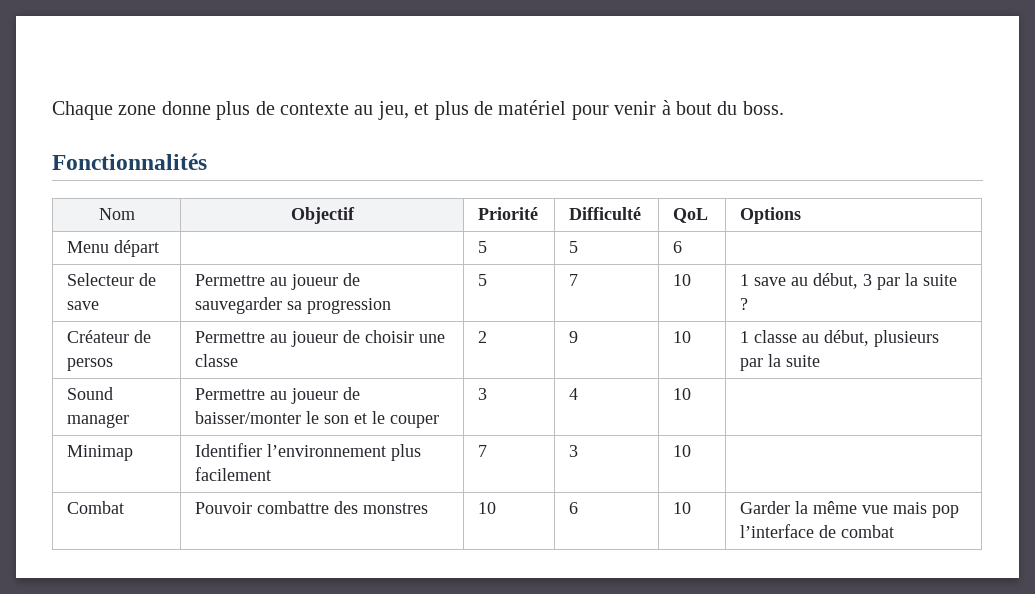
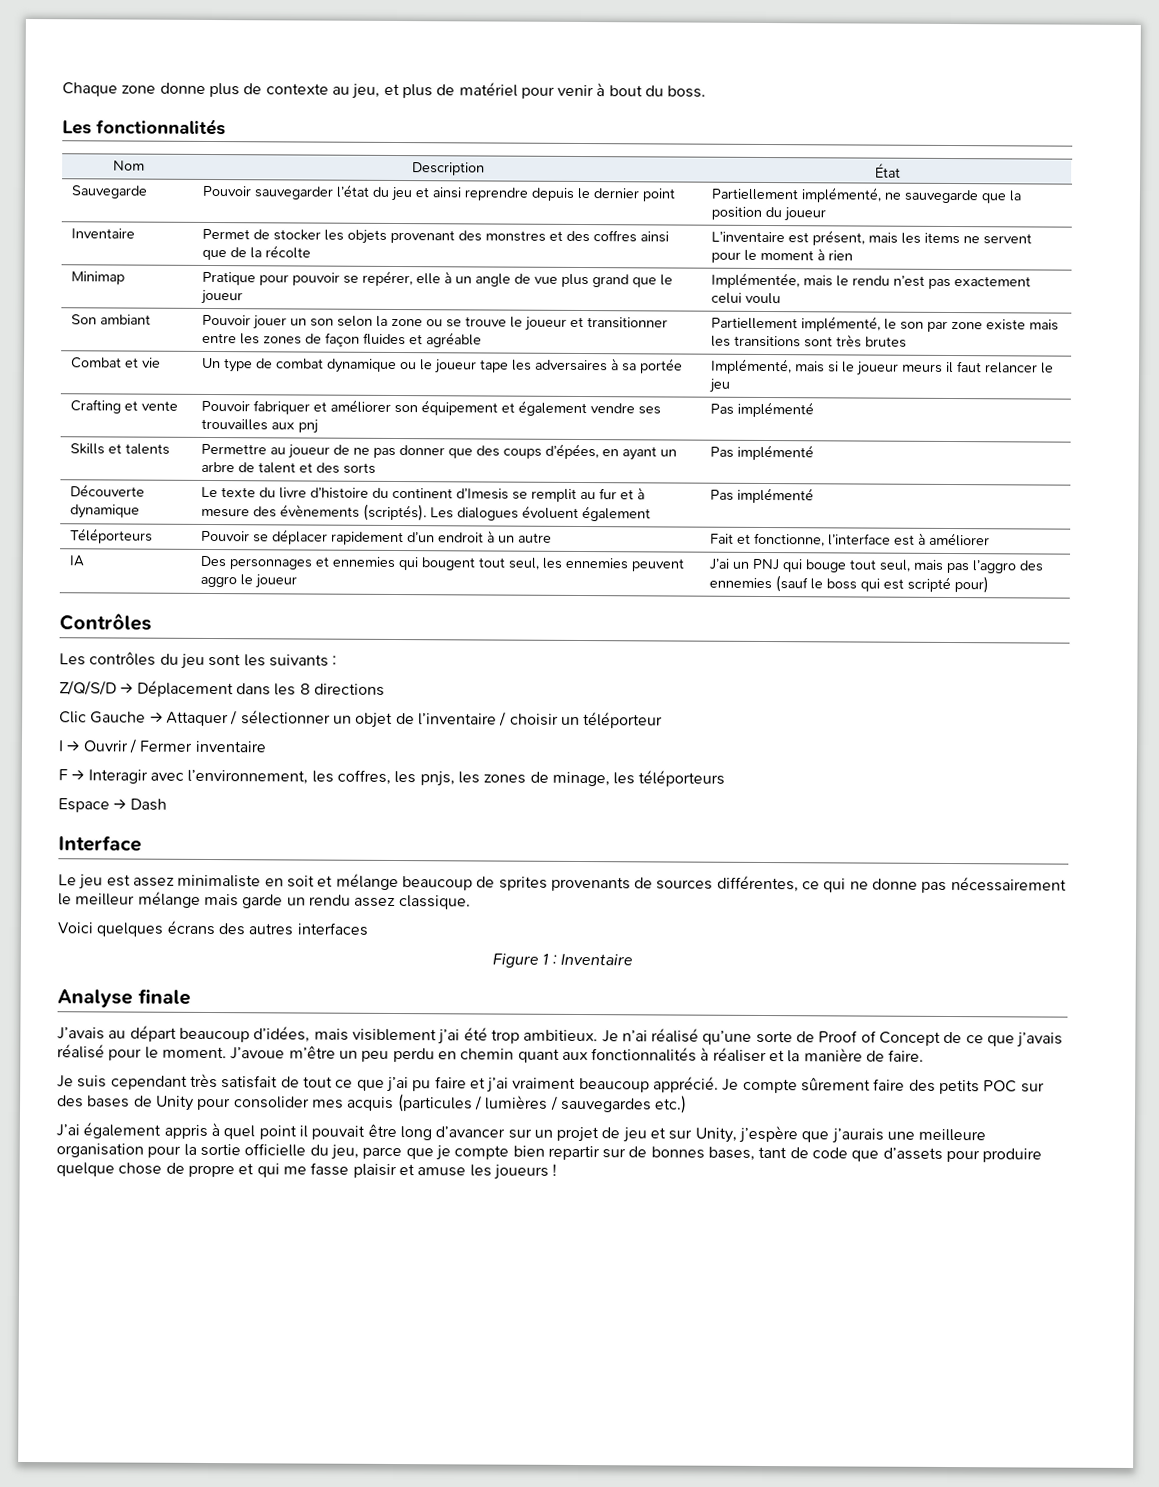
[52,153,207,170] Fonctionnalités -> [62,118,226,136] Les fonctionnalités
[290,207,355,224] [478,207,539,220] [569,207,642,220] [673,208,709,223] [740,207,802,224] [67,240,160,257] [478,241,488,253] [569,241,579,253] [673,241,683,253] [67,273,157,286] [67,301,100,310] [195,273,361,290] [195,297,392,314] [478,274,488,286] [569,274,579,286] [673,274,692,286] [740,273,958,290] [740,298,749,310] [67,330,152,343] [67,358,114,371] [195,330,446,347] [195,354,239,367] [478,331,488,343] [569,331,579,343] [673,331,692,343] [740,330,940,347] [740,354,821,371] [67,387,114,400] [67,414,130,428] [195,387,361,404] [195,411,440,428] [478,388,488,400] [569,388,579,400] [673,388,692,400] [67,445,134,461] [195,443,422,461] [195,467,272,481] [478,445,488,457] [569,445,579,457] [673,445,692,457] [67,501,125,514] [195,501,429,514] [478,502,497,514] [569,502,579,514] [673,502,692,514] [740,501,960,518] [740,524,895,538] Objectif | Priorité | Difficulté | QoL | Options // Menu départ | | 5 | 5 | 6 | // Selecteur de save | Permettre au joueur de sauvegarder sa progression | 5 | 7 | 10 | 1 save au début, 3 par la suite ? // Créateur de persos | Permettre au joueur de choisir une classe | 2 | 9 | 10 | 1 classe au début, plusieurs par la suite // Sound manager | Permettre au joueur de baisser/monter le son et le couper | 3 | 4 | 10 | // Minimap | Identifier l’environnement plus facilement | 7 | 3 | 10 | // Combat | Pouvoir combattre des monstres | 10 | 6 | 10 | Garder la même vue mais pop l’interface de combat -> [412,162,485,176] [874,162,901,178] [70,185,148,199] [201,184,676,202] [710,187,1021,204] [710,206,826,222] [70,228,135,239] [201,228,669,244] [201,245,311,261] [710,230,1032,246] [710,248,853,263] [70,271,125,285] [201,270,673,288] [200,289,243,305] [710,272,1031,290] [710,292,781,305] [70,314,151,325] [201,314,668,331] [201,332,482,348] [710,316,1059,332] [710,334,907,348] [70,357,161,369] [201,357,683,374] [710,358,1054,376] [708,378,730,393] [69,399,178,414] [200,399,661,417] [200,418,318,434] [709,401,814,418] [69,443,170,455] [200,443,677,461] [200,461,376,474] [709,444,814,461] [69,484,145,497] [69,504,140,519] [200,486,645,502] [200,503,651,522] [709,487,814,504] [69,528,153,544] [200,529,552,546] [709,532,990,547] [68,555,85,567] [199,555,685,572] [199,574,297,589] [708,558,1043,574] [708,575,989,594] [59,613,152,631] [59,651,338,669] [59,680,385,698] [59,710,664,729] [58,738,267,754] [58,769,726,787] [58,798,167,813] [58,835,142,852] [58,873,1067,893] [58,891,471,910] [57,920,369,937] [492,953,633,968] [57,988,191,1008] [57,1025,1064,1048] [57,1044,925,1063] [57,1073,1045,1095] [57,1094,688,1114] [56,1122,987,1144] [56,1143,1043,1163] [56,1162,558,1180] Description | État // Sauvegarde | Pouvoir sauvegarder l’état du jeu et ainsi reprendre depuis le dernier point | Partiellement implémenté, ne sauvegarde que la position du joueur // Inventaire | Permet de stocker les objets provenant des monstres et des coffres ainsi que de la récolte | L’inventaire est présent, mais les items ne servent pour le moment à rien // Minimap | Pratique pour pouvoir se repérer, elle à un angle de vue plus grand que le joueur | Implémentée, mais le rendu n’est pas exactement celui voulu // Son ambiant | Pouvoir jouer un son selon la zone ou se trouve le joueur et transitionner entre les zones de façon fluides et agréable | Partiellement implémenté, le son par zone existe mais les transitions sont très brutes // Combat et vie | Un type de combat dynamique ou le joueur tape les adversaires à sa portée | Implémenté, mais si le joueur meurs il faut relancer le jeu // Crafting et vente | Pouvoir fabriquer et améliorer son équipement et également vendre ses trouvailles aux pnj | Pas implémenté // Skills et talents | Permettre au joueur de ne pas donner que des coups d’épées, en ayant un arbre de talent et des sorts | Pas implémenté // Découverte dynamique | Le texte du livre d’histoire du continent d’Imesis se remplit au fur et à mesure des évènements (scriptés). Les dialogues évoluent également | Pas implémenté // Téléporteurs | Pouvoir se déplacer rapidement d’un endroit à un autre | Fait et fonctionne, l’interface est à améliorer // IA | Des personnages et ennemies qui bougent tout seul, les ennemies peuvent aggro le joueur | J’ai un PNJ qui bouge tout seul, mais pas l’aggro des ennemies (sauf le boss qui est scripté pour) // Contrôles // Les contrôles du jeu sont les suivants : // Z/Q/S/D → Déplacement dans les 8 directions // Clic Gauche → Attaquer / sélectionner un objet de l’inventaire / choisir un téléporteur // I → Ouvrir / Fermer inventaire // F → Interagir avec l’environnement, les coffres, les pnjs, les zones de minage, les téléporteurs // Espace → Dash // Interface // Le jeu est assez minimaliste en soit et mélange beaucoup de sprites provenants de sources différentes, ce qui ne donne pas nécessairement le meilleur mélange mais garde un rendu assez classique. // Voici quelques écrans des autres interfaces // Figure 1 : Inventaire // Analyse finale // J’avais au départ beaucoup d’idées, mais visiblement j’ai été trop ambitieux. Je n’ai réalisé qu’une sorte de Proof of Concept de ce que j’avais réalisé pour le moment. J’avoue m’être un peu perdu en chemin quant aux fonctionnalités à réaliser et la manière de faire. // Je suis cependant très satisfait de tout ce que j’ai pu faire et j’ai vraiment beaucoup apprécié. Je compte sûrement faire des petits POC sur des bases de Unity pour consolider mes acquis (particules / lumières / sauvegardes etc.) // J’ai également appris à quel point il pouvait être long d’avancer sur un projet de jeu et sur Unity, j’espère que j’aurais une meilleure organisation pour la sortie officielle du jeu, parce que je compte bien repartir sur de bonnes bases, tant de code que d’assets pour produire quelque chose de propre et qui me fasse plaisir et amuse les joueurs !

